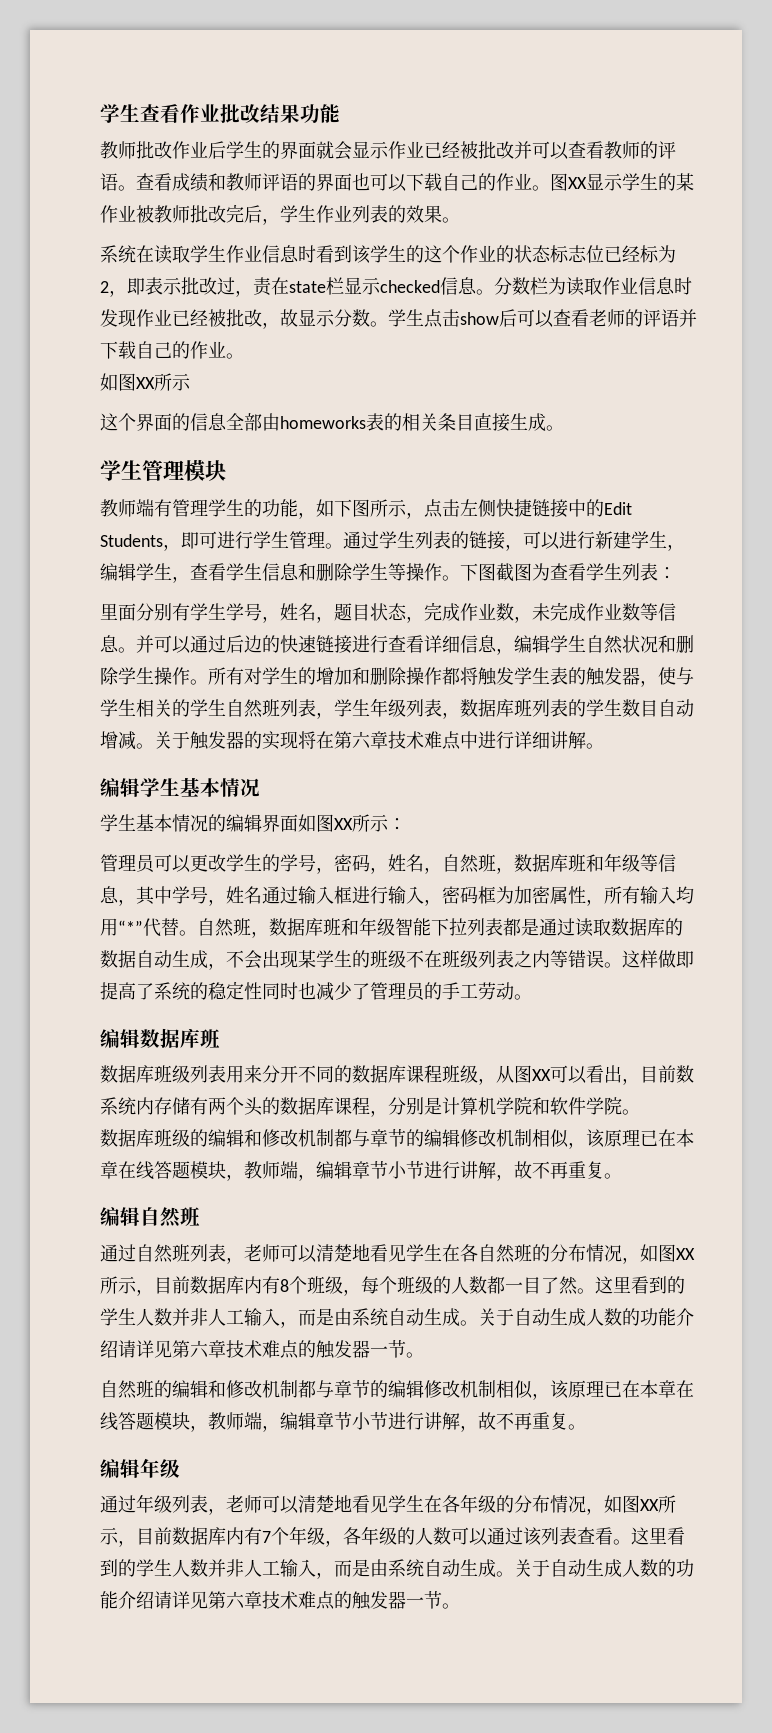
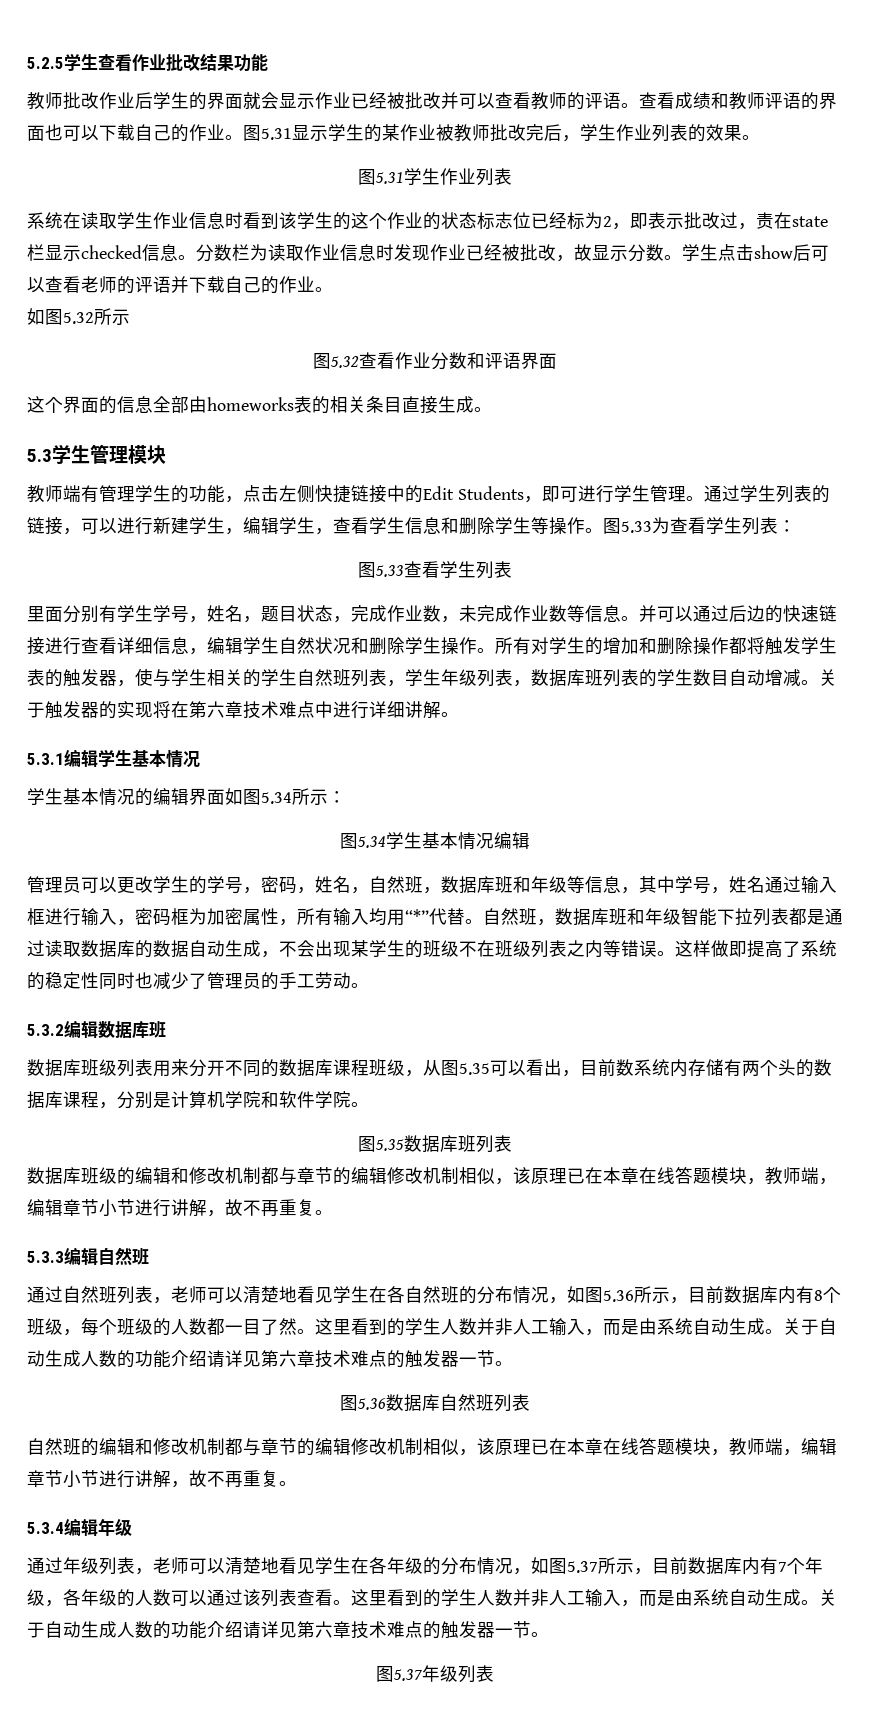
(100, 113) none -> [27,57,64,69] 5.2.5
[568,177,587,189] XX -> [261,128,292,140] 5.31
(460, 220) none -> [358,168,512,186] // 图5.31学生作业列表
[136,373,191,391] XX所示 -> [63,308,130,325] [313,352,557,370] 5.32所示 // 图5.32查看作业分数和评语界面
(564, 428) none -> [27,449,52,462] 5.3
[316,499,424,519] 如下图所示， -> (243, 499) none
[460,563,532,582] 下图截图 -> [603,518,652,534] 图5.33
(676, 573) none -> [358,561,512,579] // 图5.33查看学生列表
(604, 746) none -> [27,753,64,765] 5.3.1
[334,818,353,830] XX -> [261,792,292,804] 5.34
(406, 824) none -> [340,832,530,850] // 图5.34学生基本情况编辑
(532, 997) none -> [27,1024,64,1036] 5.3.2
[532,1069,551,1081] XX -> [459,1063,490,1075] 5.35
(640, 1112) none -> [358,1135,512,1153] // 图5.35数据库班列表
(622, 1176) none -> [27,1251,64,1263] 5.3.3
[676,1248,695,1260] XX -> [603,1290,634,1302] 5.36
(424, 1355) none -> [340,1394,530,1412] // 图5.36数据库自然班列表
(586, 1427) none -> [27,1522,64,1534] 5.3.4
[640,1499,659,1511] XX -> [567,1561,598,1573] 5.37
(460, 1606) none -> [376,1665,494,1683] // 图5.37年级列表

